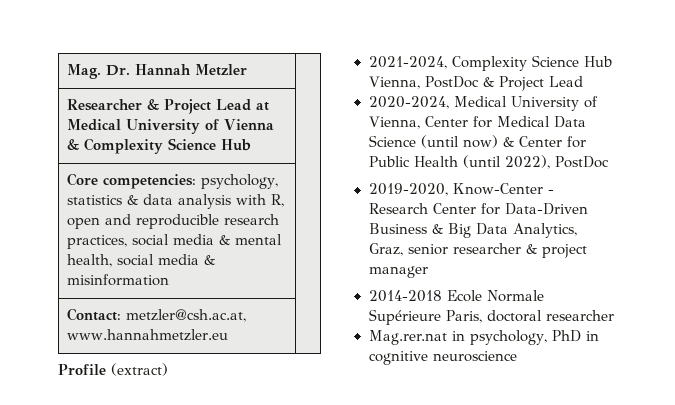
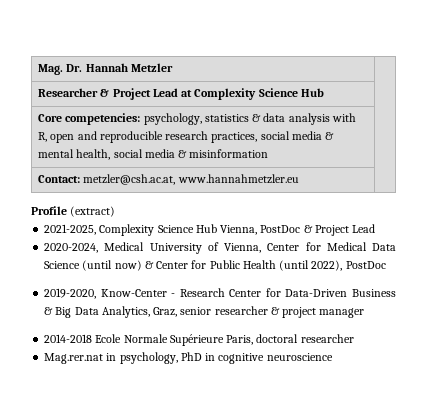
[66,119,274,134] [66,139,80,150] Medical University of Vienna & -> (193, 93) none
[368,56,447,69] 2021-2024, -> [44,224,97,235] 2021-2025,

